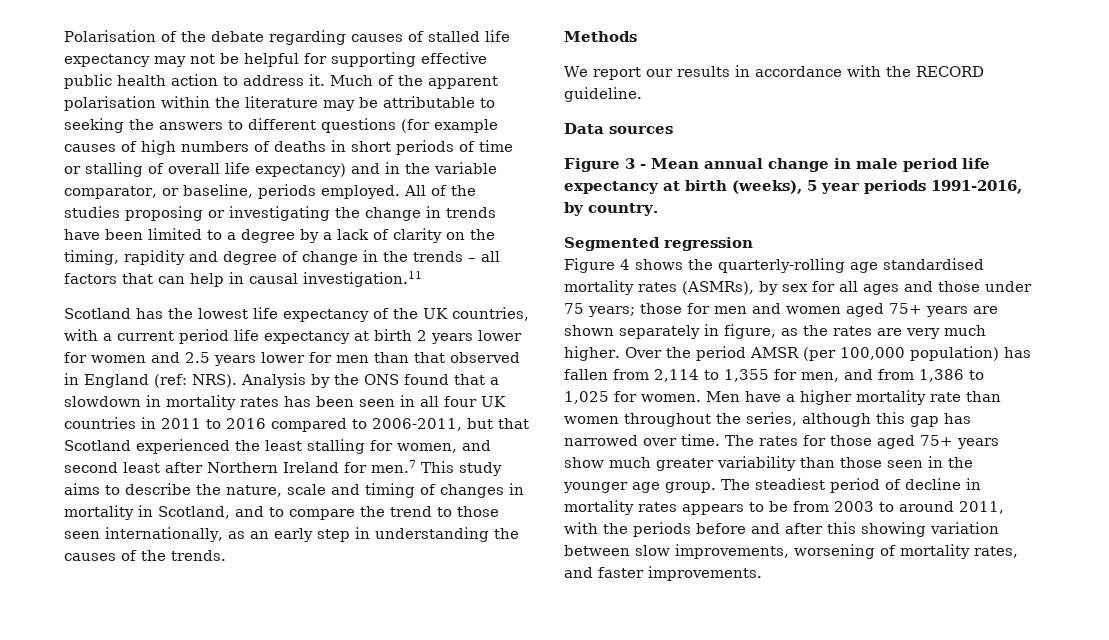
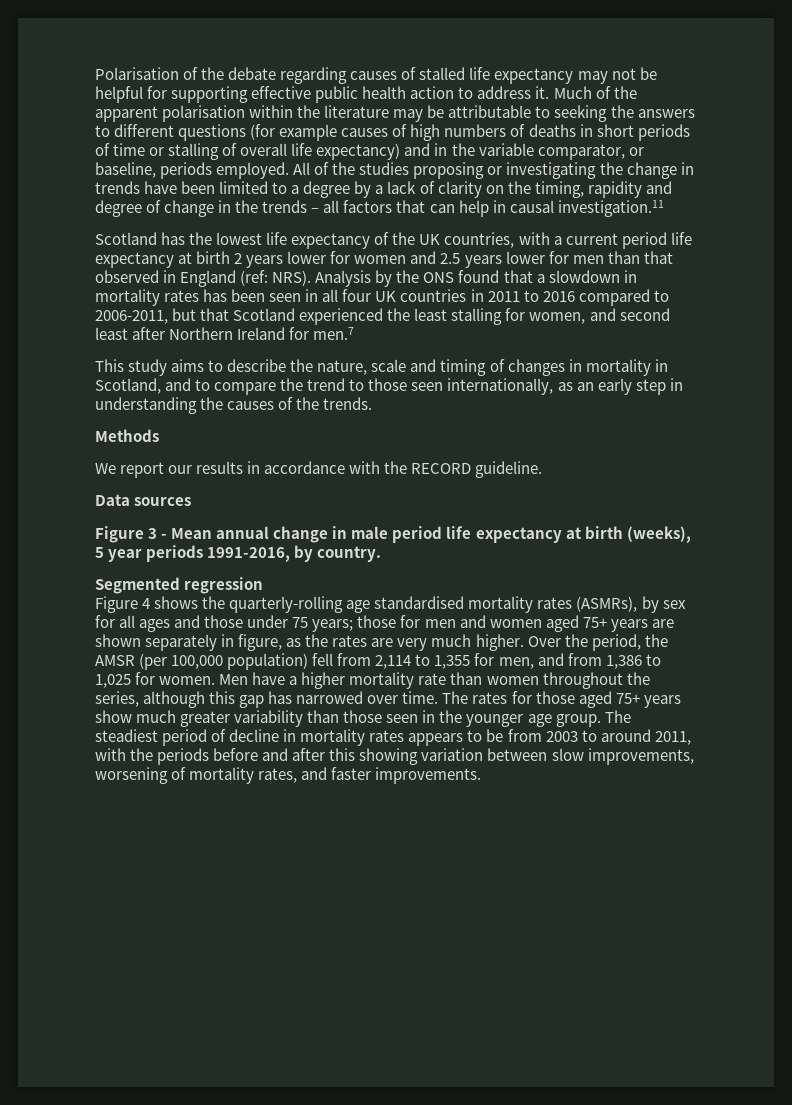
(416, 466) none -> (355, 333) //
[695,346,746,361] period -> [591,634,668,651] period, the
[1003,347,1031,358] [564,369,608,380] has fallen -> [312,653,334,666] fell

